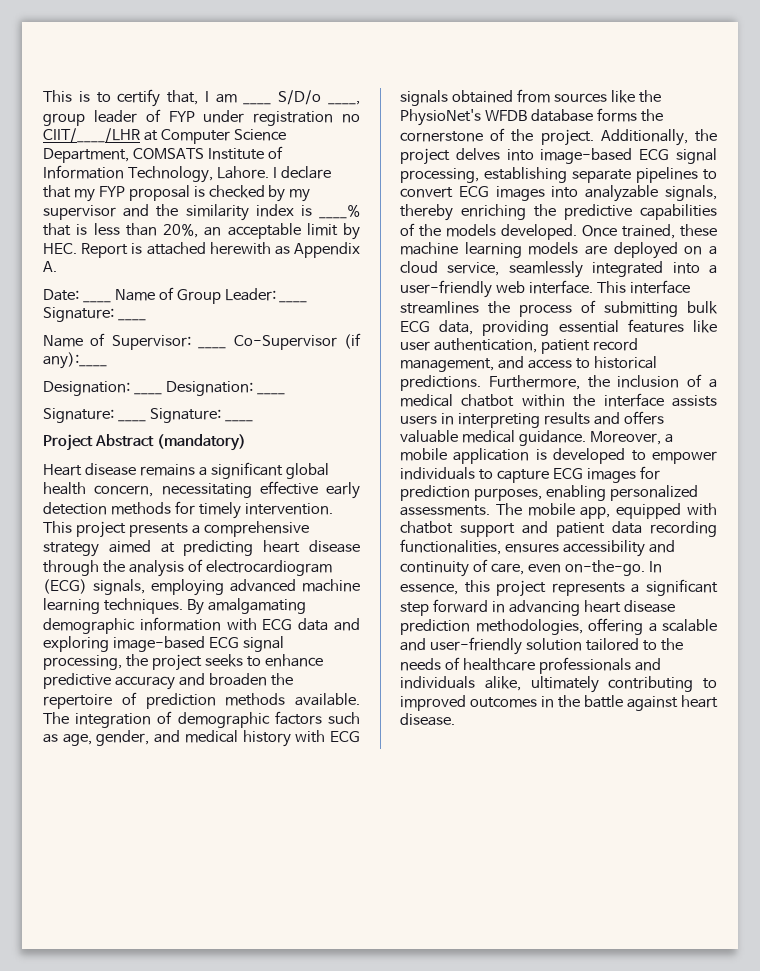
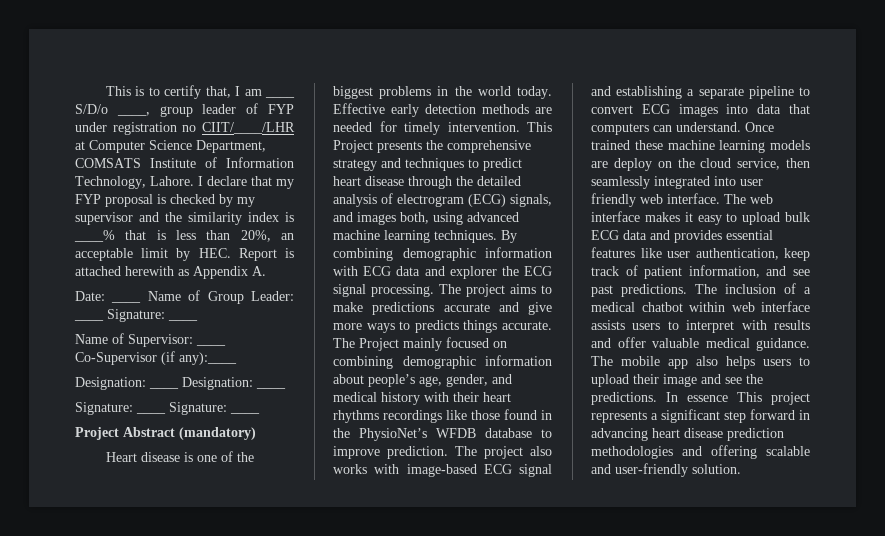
[139,462,329,479] [43,481,318,498] remains a significant global health concern, necessitating effective -> [183,451,254,462] [333,86,552,99] [333,103,385,114] is one of the biggest problems in the world today. Effective
(171, 508) none -> [535,107,552,114] [333,122,372,132] are needed
[75,521,309,538] [43,540,254,557] project presents a comprehensive strategy aimed at predicting -> [333,140,531,153] [333,158,522,171] Project presents the comprehensive strategy and techniques to predict
(125, 566) none -> [477,176,521,186] detailed
[205,560,332,576] electrocardiogram -> [397,194,464,207] electrogram
[151,579,224,596] employing -> [333,212,463,225] and images both, using
[207,598,306,614] amalgamating -> [333,248,393,261] combining
[43,636,284,652] [43,654,323,671] [43,673,293,690] [43,692,360,709] [43,711,360,728] [43,734,58,743] exploring image-based ECG signal processing, the project seeks to enhance predictive accuracy and broaden the repertoire of prediction methods available. The integration of demographic factors such as -> [449,266,552,279] [333,284,552,297] [333,302,552,315] [333,320,552,333] [333,337,507,351] [333,355,552,369] [333,374,415,387] explorer the ECG signal processing. The project aims to make predictions accurate and give more ways to predicts things accurate. The Project mainly focused on combining demographic information about people’s
[330,731,361,743] [400,89,661,106] [400,108,663,126] [400,128,717,146] [400,148,717,165] [400,167,698,183] ECG signals obtained from sources like the PhysioNet's WFDB database forms the cornerstone of the project. Additionally, the project delves into image-based ECG signal processing, establishing separate pipelines -> [453,392,511,402] [333,409,552,423] [333,428,552,441] [333,446,552,459] [333,464,552,477] [591,86,794,99] their heart rhythms recordings like those found in the PhysioNet’s WFDB database to improve prediction. The project also works with image-based ECG signal and establishing a separate pipeline
[585,185,717,202] [400,204,717,221] [400,223,675,240] analyzable signals, thereby enriching the predictive capabilities of the models developed. Once trained, -> [757,104,810,114] [591,122,774,135] [591,140,630,150] data that computers can understand. Once trained
[613,242,717,259] deployed on a -> [613,158,695,171] deploy on the
(500, 269) none -> [786,158,810,168] then
[709,265,717,274] [400,280,690,298] [400,300,718,317] [400,320,550,336] a user-friendly web interface. This interface streamlines the process of submitting bulk ECG data, providing -> [740,179,763,186] [591,193,773,207] [591,211,810,225] [591,230,722,243] user friendly web interface. The web interface makes it easy to upload bulk ECG data and provides
[540,338,638,354] [400,356,657,372] [400,375,610,391] patient record management, and access to historical predictions. Furthermore, the -> [784,248,810,261] [591,265,810,279] [591,284,717,297] keep track of patient information, and see past predictions. The
[573,394,596,407] the -> [731,302,755,312] web
[440,413,540,428] in interpreting -> [667,320,767,333] to interpret with
[623,411,664,425] offers -> [617,337,646,348] offer
[589,431,673,445] [400,448,717,464] [400,466,660,483] [400,485,698,501] [400,503,717,519] [400,521,717,537] [400,539,675,557] [400,559,662,577] [400,580,490,595] Moreover, a mobile application is developed to empower individuals to capture ECG images for prediction purposes, enabling personalized assessments. The mobile app, equipped with chatbot support and patient data recording functionalities, ensures accessibility and continuity of care, even on-the-go. In essence, this -> [591,356,810,369] [591,374,763,387] [591,392,762,405] The mobile app also helps users to upload their image and see the predictions. In essence This
[475,618,717,635] [400,637,683,655] [400,657,661,674] [400,676,717,693] [400,695,718,711] [400,713,455,726] methodologies, offering a scalable and user-friendly solution tailored to the needs of healthcare professionals and individuals alike, ultimately contributing to improved outcomes in the battle against heart disease. -> [591,445,810,459] [591,463,741,477] methodologies and offering scalable and user-friendly solution.

